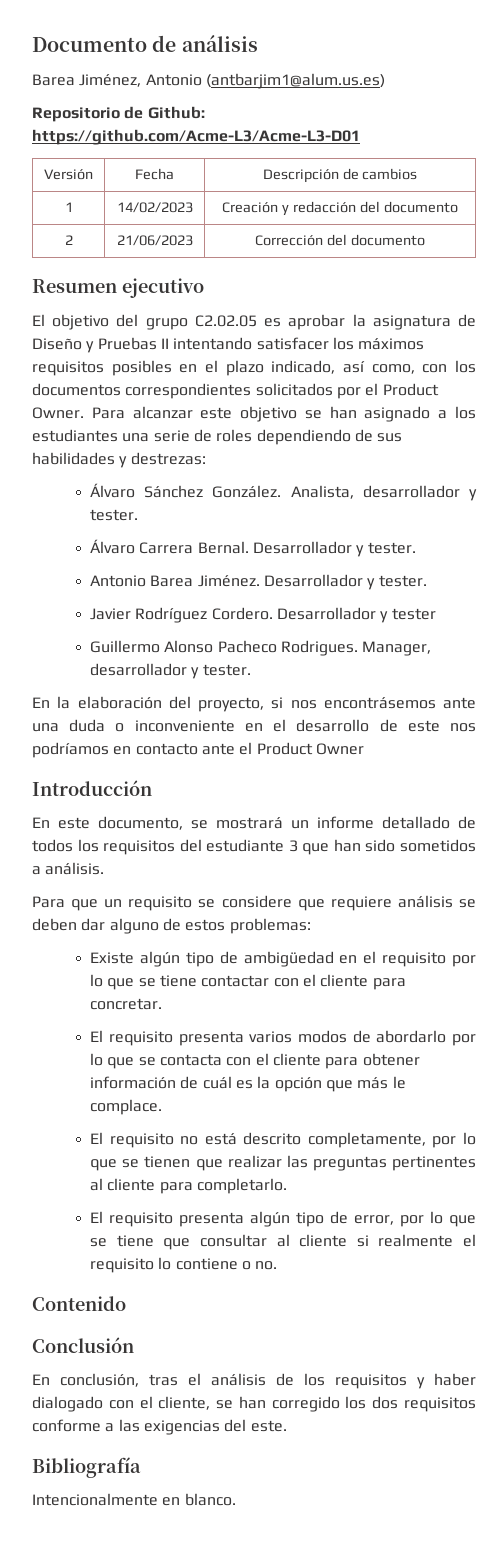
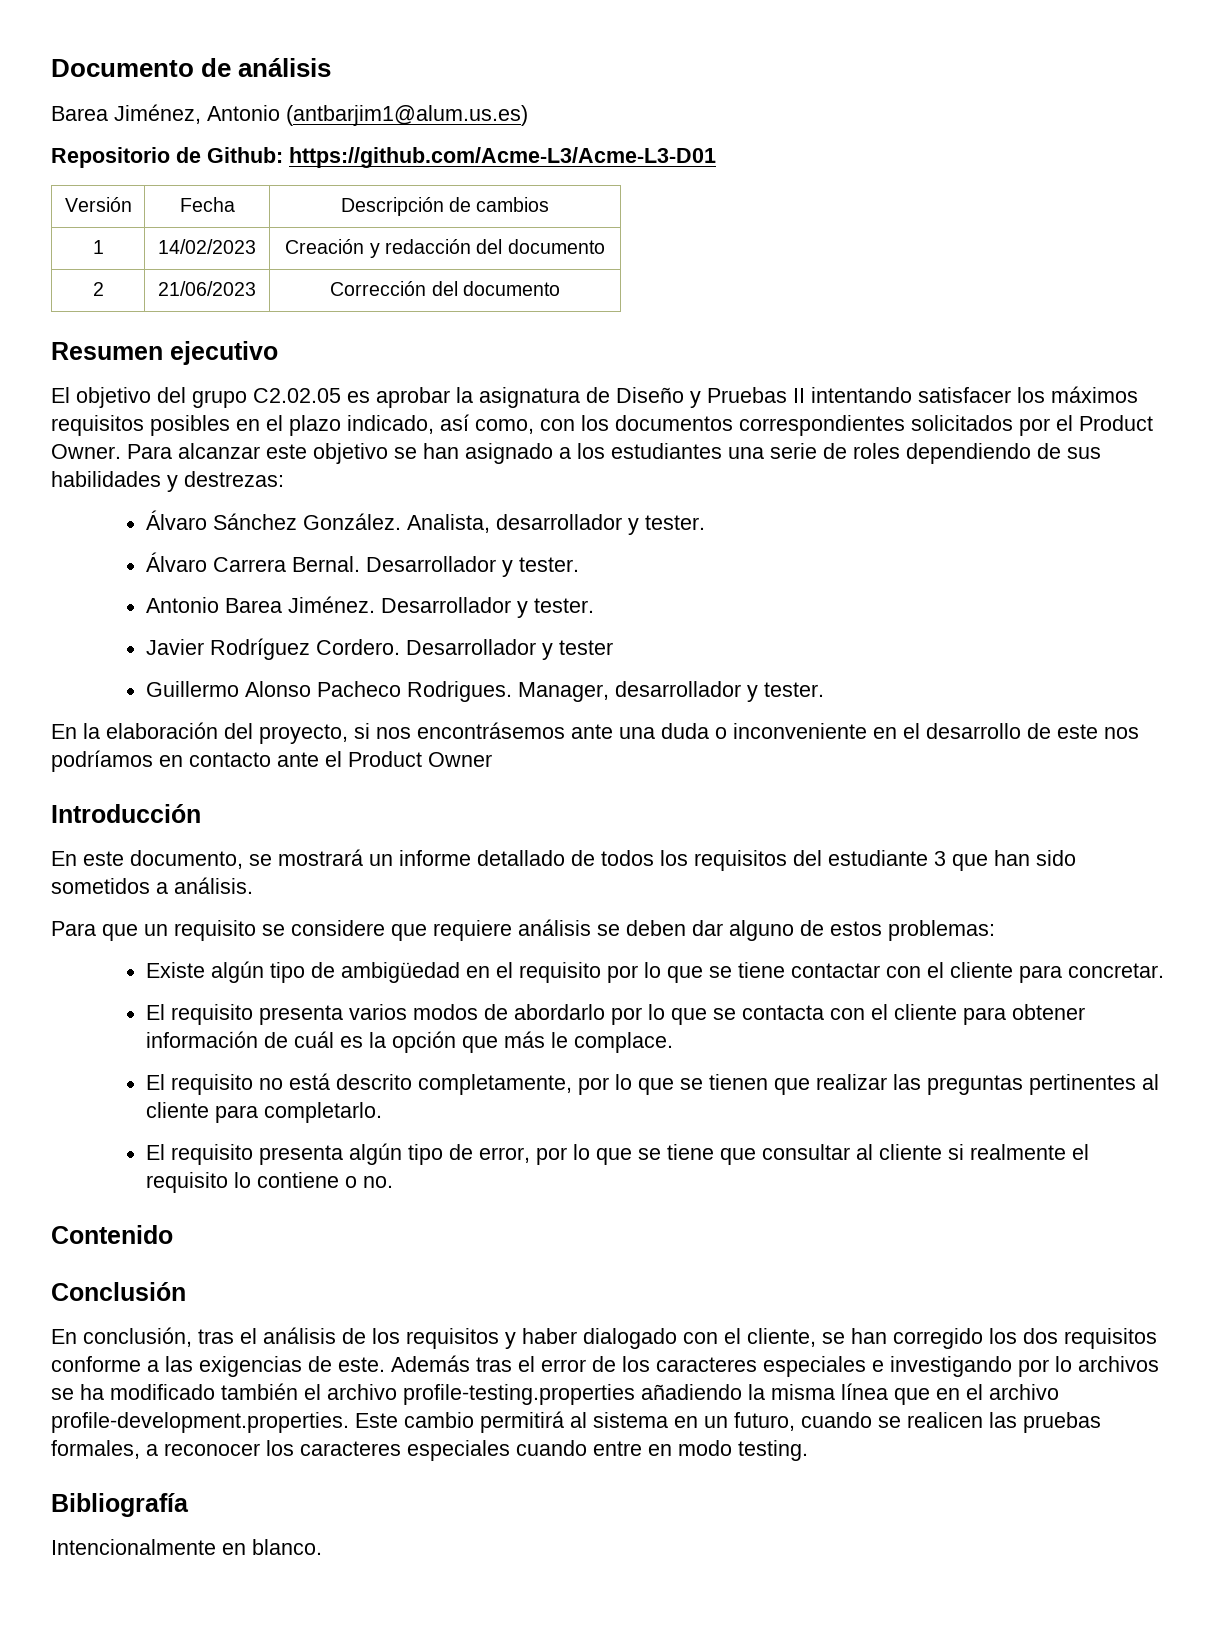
[224,1419,247,1432] del -> [308,1356,332,1372] de
(287, 1426) none -> [391,1355,1159,1377] [51,1383,1059,1405] [51,1411,1101,1433] [51,1440,808,1461] Además tras el error de los caracteres especiales e investigando por lo archivos se ha modificado también el archivo profile-testing.properties añadiendo la misma línea que en el archivo profile-development.properties. Este cambio permitirá al sistema en un futuro, cuando se realicen las pruebas formales, a reconocer los caracteres especiales cuando entre en modo testing.

